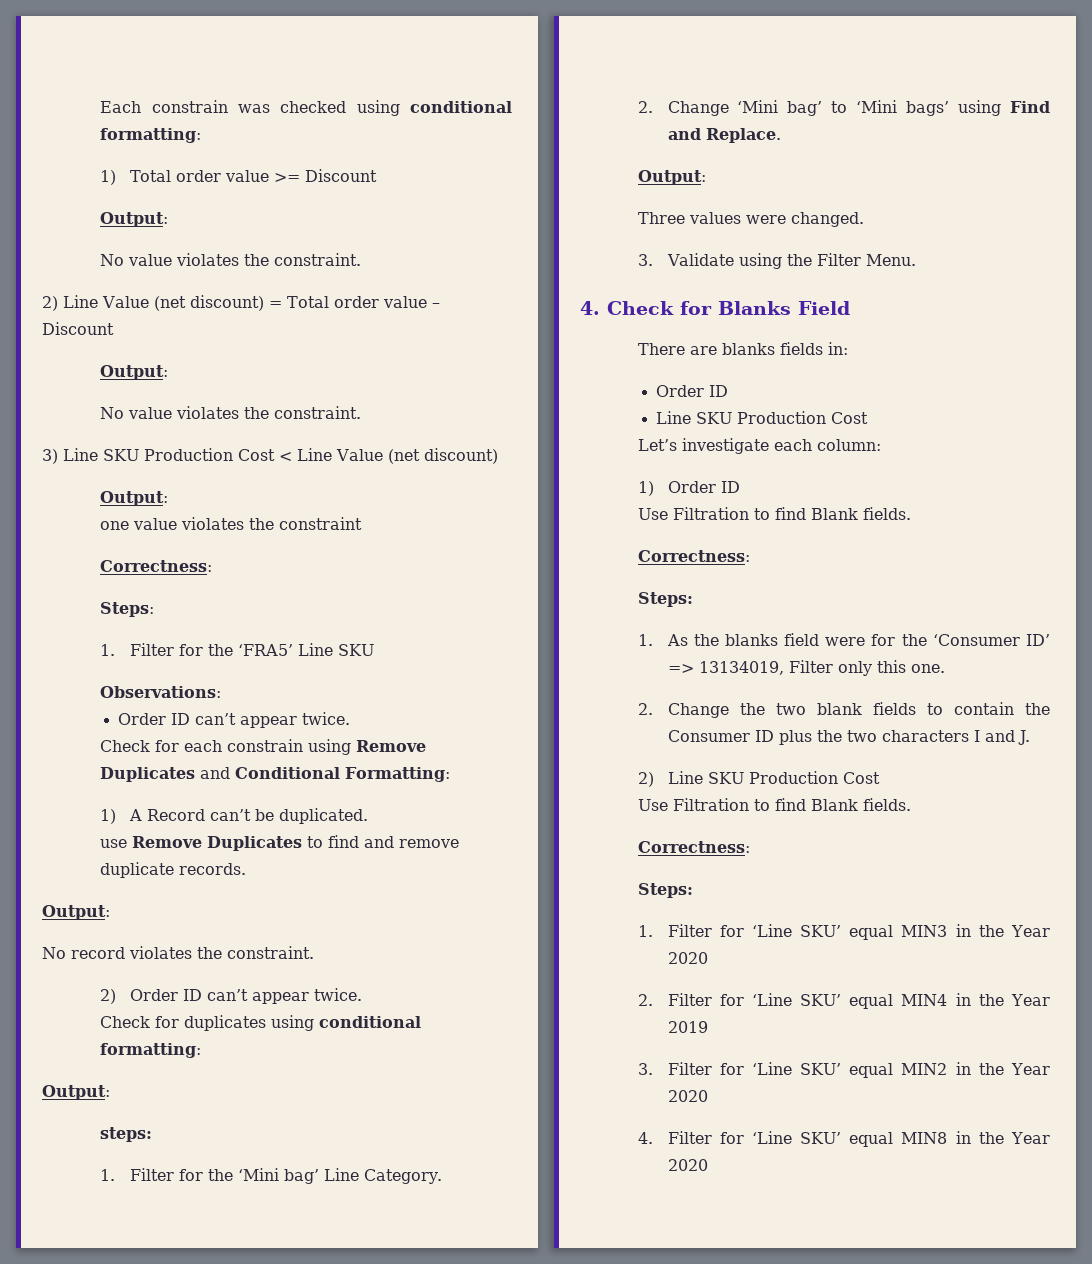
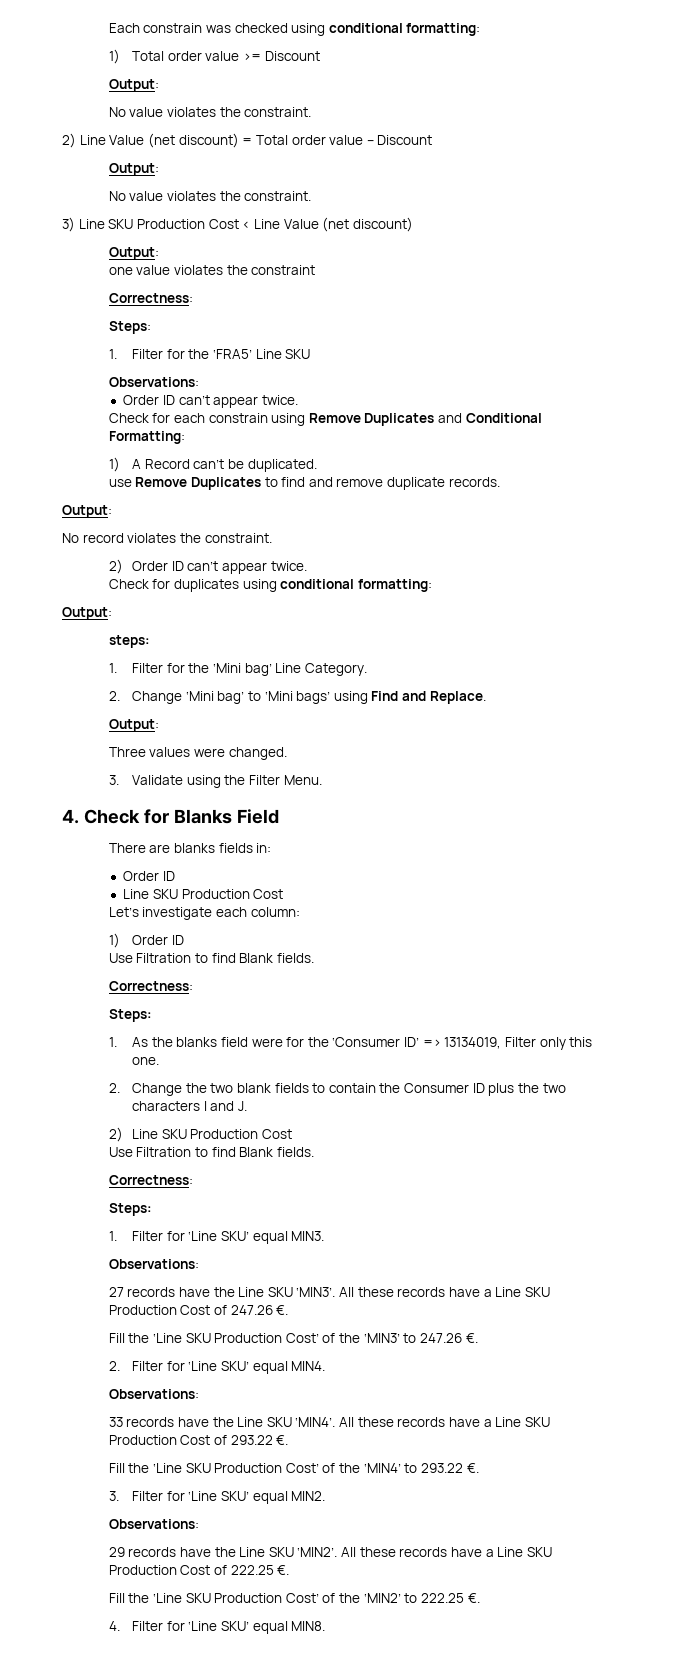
[901,924,1051,937] [667,952,708,964] MIN3 in the Year 2020 -> [291,1231,325,1241] [108,1259,199,1269] [108,1287,550,1297] [108,1305,289,1315] [108,1333,478,1343] MIN3. // Observations: // 27 records have the Line SKU ‘MIN3’. All these records have a Line SKU Production Cost of 247.26 €. // Fill the ‘Line SKU Production Cost’ of the ‘MIN3’ to 247.26 €.
[901,993,1051,1006] [667,1021,708,1033] MIN4 in the Year 2019 -> [291,1361,326,1371] [108,1389,199,1399] [108,1417,550,1427] [108,1435,289,1445] [108,1463,479,1473] MIN4. // Observations: // 33 records have the Line SKU ‘MIN4’. All these records have a Line SKU Production Cost of 293.22 €. // Fill the ‘Line SKU Production Cost’ of the ‘MIN4’ to 293.22 €.
[901,1062,1051,1075] [667,1090,708,1102] MIN2 in the Year 2020 -> [291,1491,326,1501] [108,1519,199,1529] [108,1547,552,1557] [108,1565,290,1575] [108,1593,480,1603] MIN2. // Observations: // 29 records have the Line SKU ‘MIN2’. All these records have a Line SKU Production Cost of 222.25 €. // Fill the ‘Line SKU Production Cost’ of the ‘MIN2’ to 222.25 €.
[901,1131,1051,1144] [667,1159,708,1171] MIN8 in the Year 2020 -> [291,1621,326,1631] MIN8.

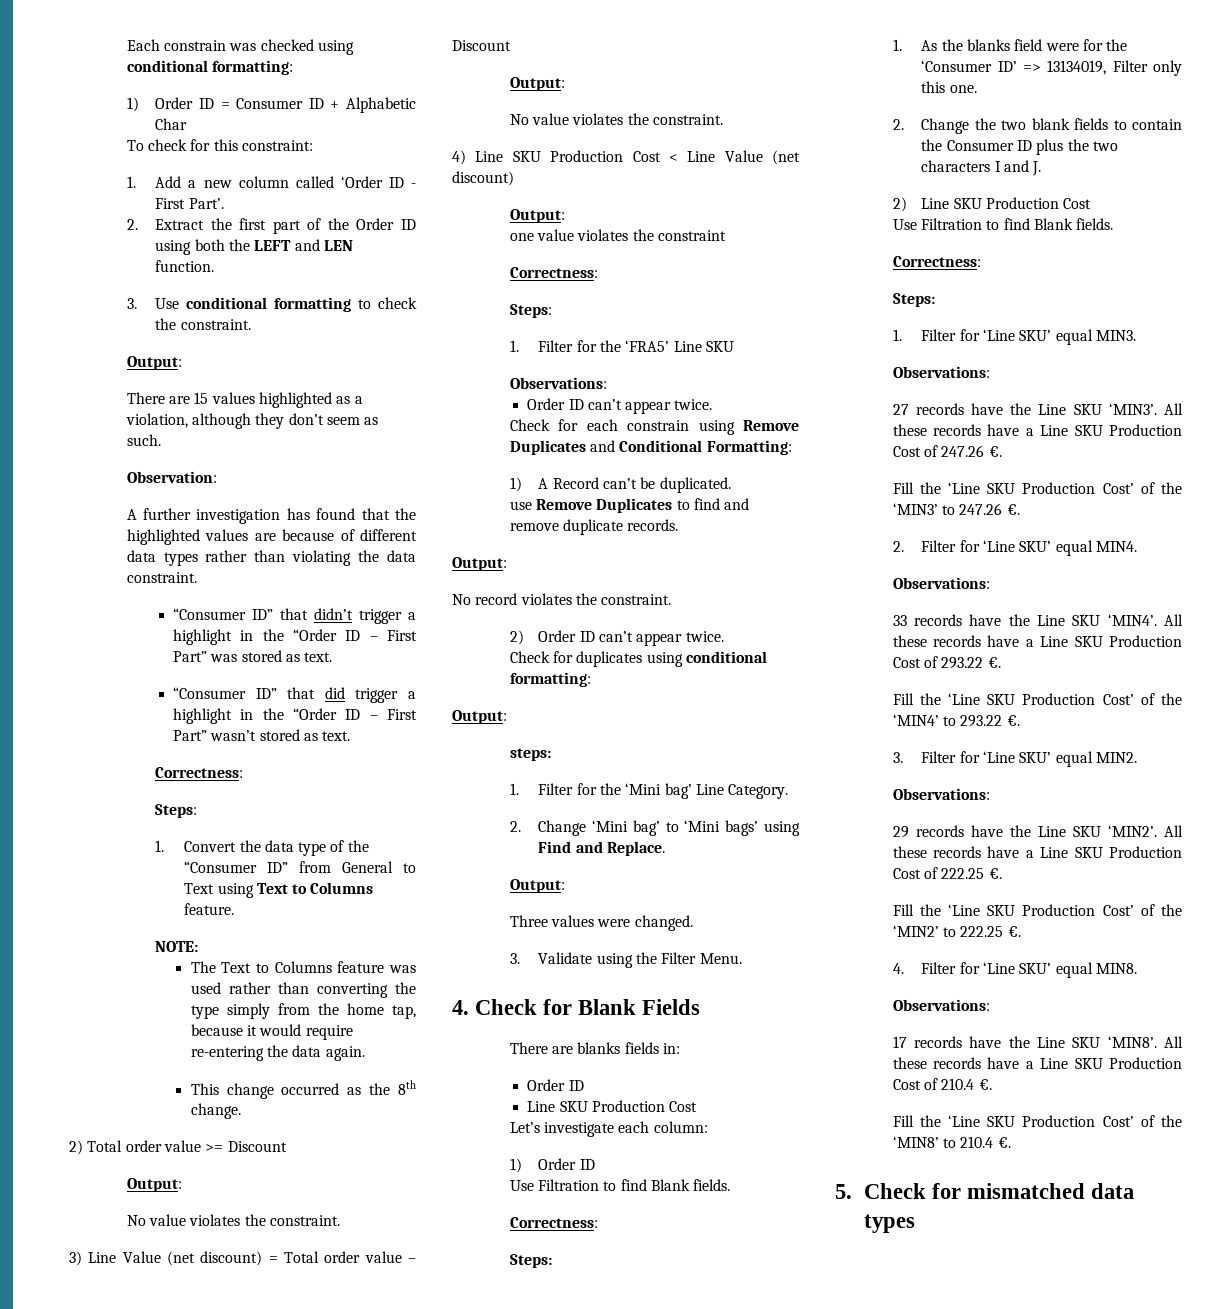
(120, 56) none -> [155,97,416,113] [155,118,188,130] [126,139,313,151] [126,176,416,188] [155,198,224,209] [126,218,416,234] [155,239,354,255] [155,260,215,272] [126,297,417,312] [155,318,251,330] [126,356,182,370] [126,392,363,408] [125,413,379,429] [126,434,161,446] [126,471,217,483] [126,508,416,524] [126,529,417,545] [126,550,416,566] [126,572,197,583] [173,608,417,624] [173,629,417,645] [173,650,333,662] [173,687,416,703] [173,708,417,724] [173,729,351,741] [155,767,244,778] [155,804,198,818] [155,840,369,856] [184,861,416,873] [184,882,374,898] [184,903,235,915] [155,941,199,952] [190,961,416,973] [190,982,416,998] [190,1003,416,1019] [190,1024,353,1040] [190,1045,365,1061] [190,1080,417,1099] [190,1103,241,1119] [69,1140,83,1155] Order ID = Consumer ID + Alphabetic Char // To check for this constraint: // 1. Add a new column called ‘Order ID - First Part’. // 2. Extract the first part of the Order ID using both the LEFT and LEN function. // 3. Use conditional formatting to check the constraint. // Output: // There are 15 values highlighted as a violation, although they don’t seem as such. // Observation: // A further investigation has found that the highlighted values are because of different data types rather than violating the data constraint. // “Consumer ID” that didn’t trigger a highlight in the “Order ID – First Part” was stored as text. // “Consumer ID” that did trigger a highlight in the “Order ID – First Part” wasn’t stored as text. // Correctness: // Steps: // 1. Convert the data type of the “Consumer ID” from General to Text using Text to Columns feature. // NOTE: // The Text to Columns feature was used rather than converting the type simply from the home tap, because it would require re-entering the data again. // This change occurred as the 8th change. // 2)
[62,133,76,148] 2) -> [69,1251,82,1266] 3)
[62,217,75,232] 3) -> [452,150,466,165] 4)
[173,809,279,824] Blanks Field -> [578,999,701,1015] Blank Fields
(326, 1626) none -> [892,999,990,1011] [892,1036,1183,1048] [892,1057,1182,1069] [892,1078,992,1090] [892,1115,1182,1127] [892,1136,1011,1148] [835,1183,1135,1199] [863,1214,915,1233] // Observations: // 17 records have the Line SKU ‘MIN8’. All these records have a Line SKU Production Cost of 210.4 €. // Fill the ‘Line SKU Production Cost’ of the ‘MIN8’ to 210.4 €. // 5. Check for mismatched data types

